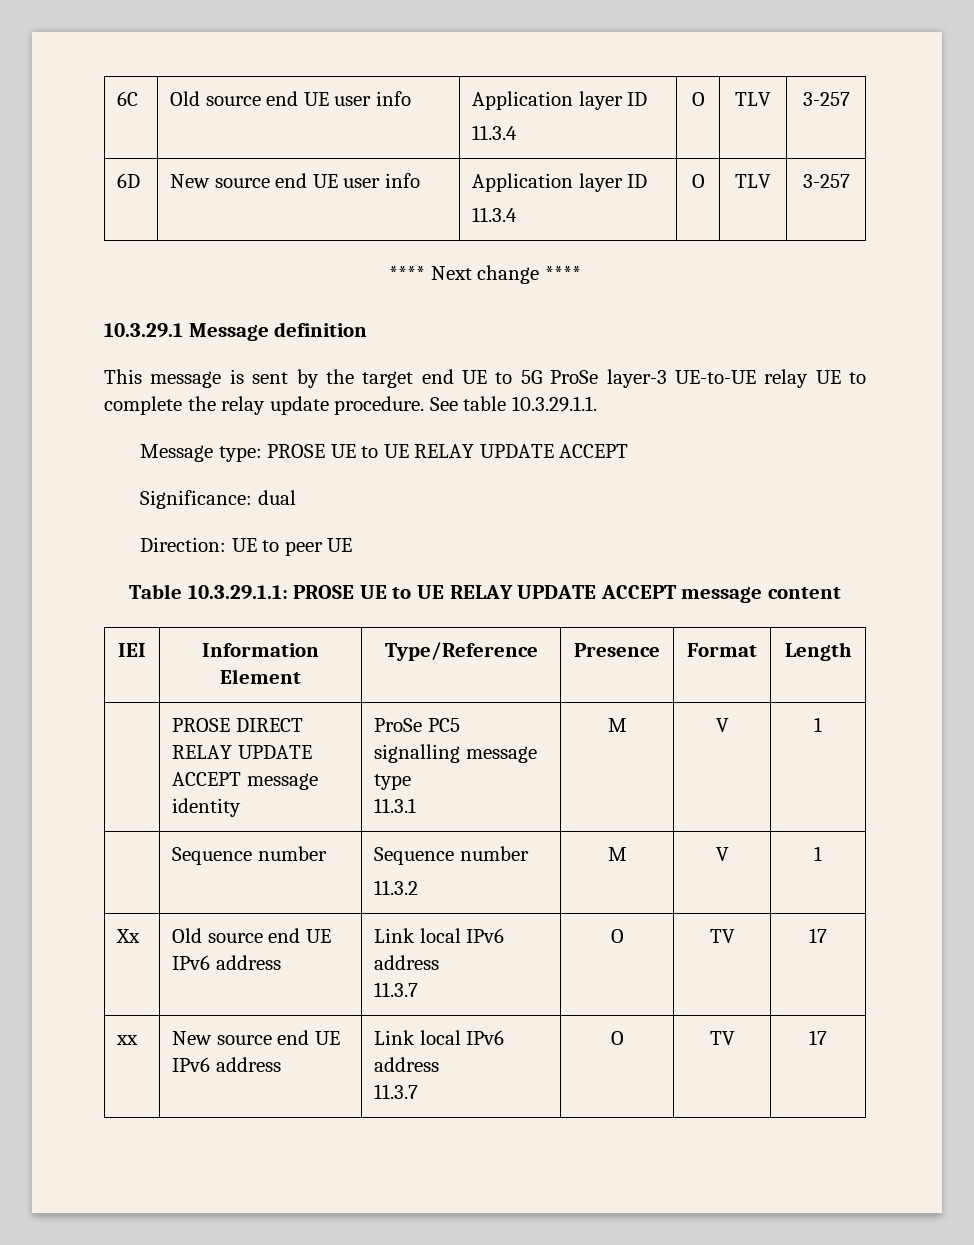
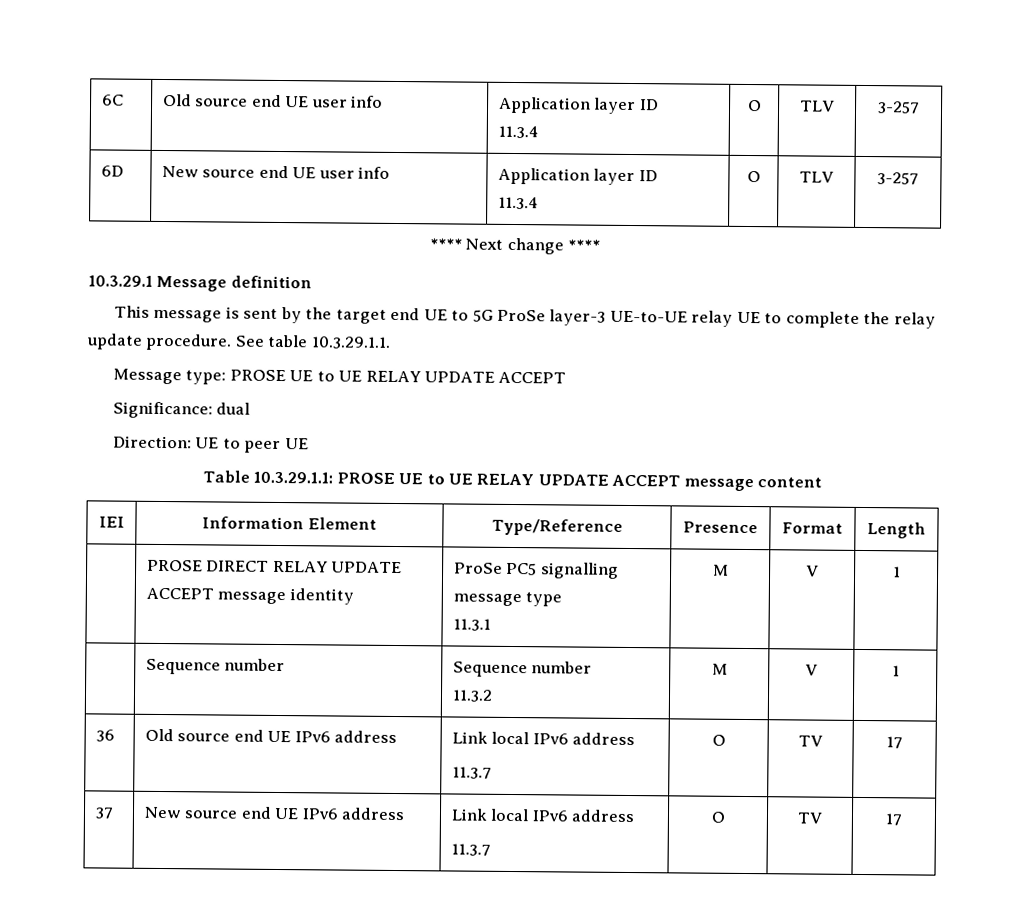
[116,929,141,943] Xx -> [95,729,115,742] 36
[116,1035,139,1045] xx -> [94,807,114,819] 37

